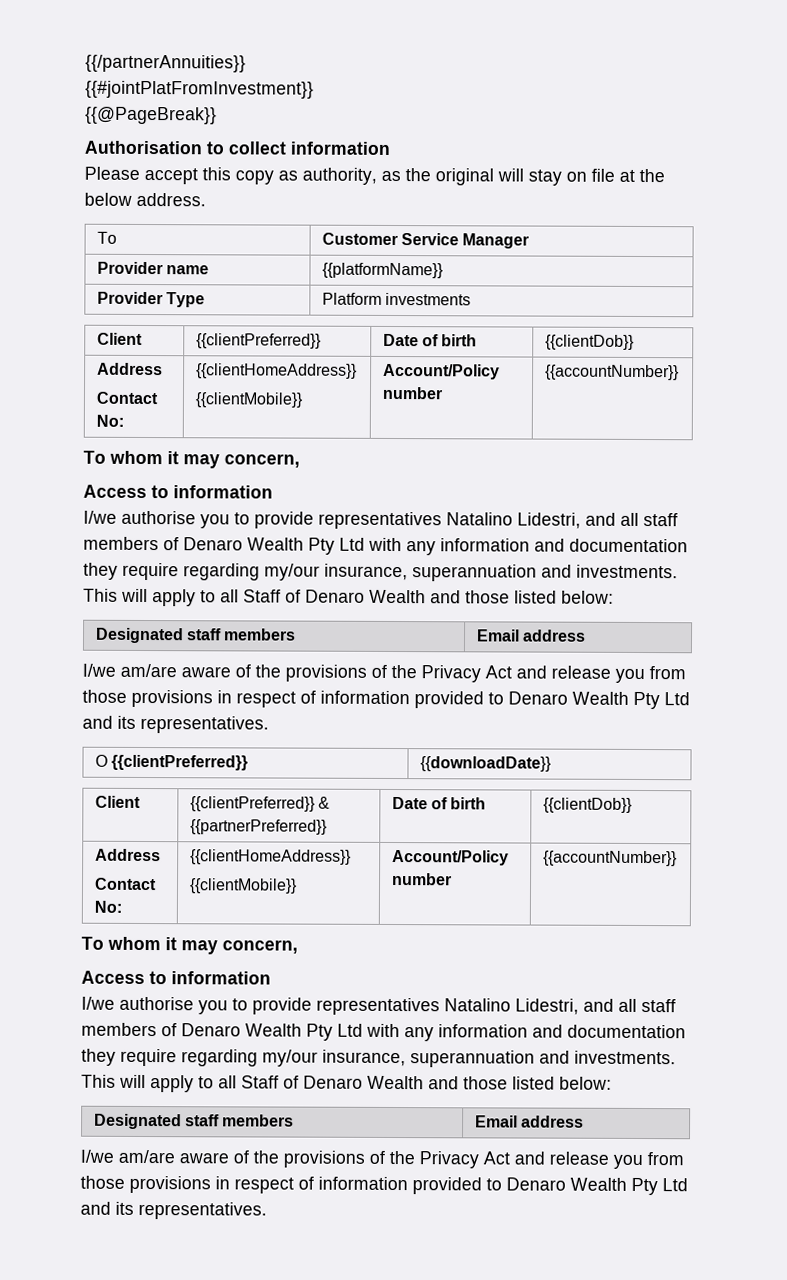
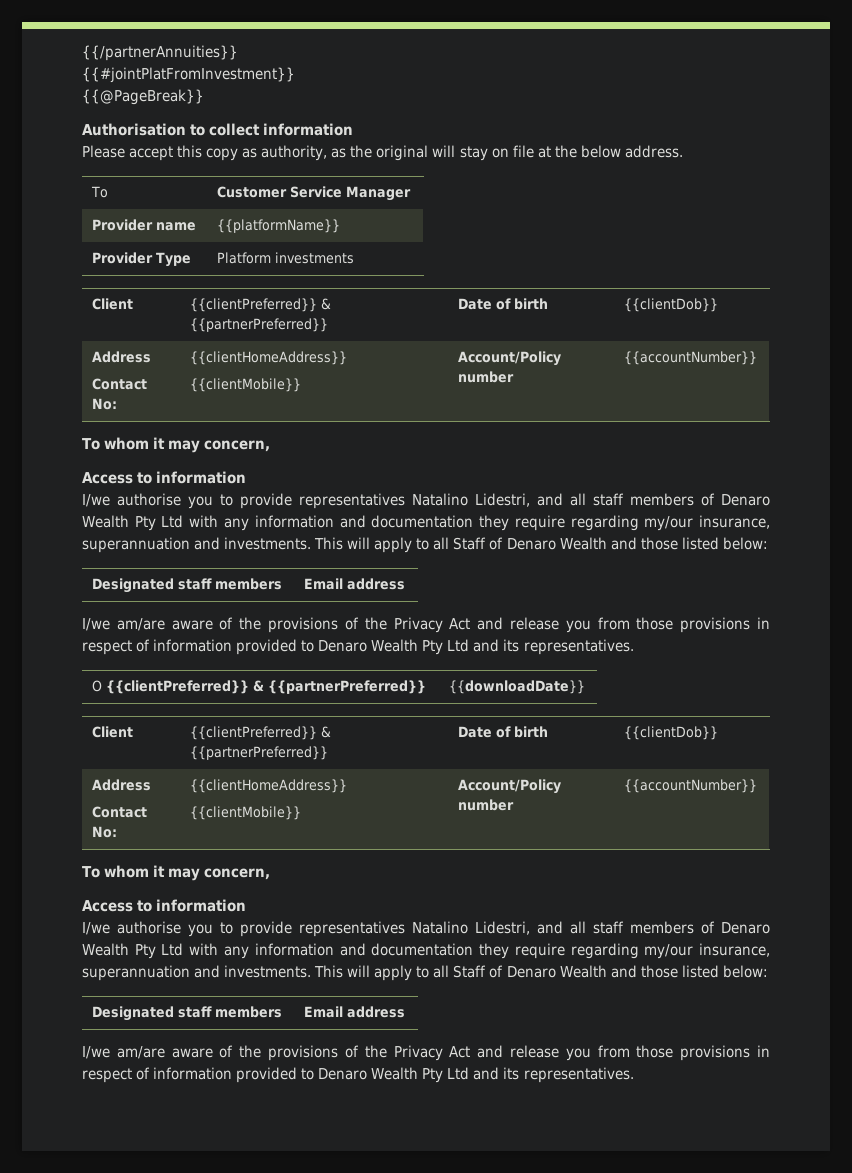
(322, 341) none -> [321,298,332,310] [190,318,329,332] & {{partnerPreferred}}
(249, 762) none -> [253,680,427,694] & {{partnerPreferred}}

